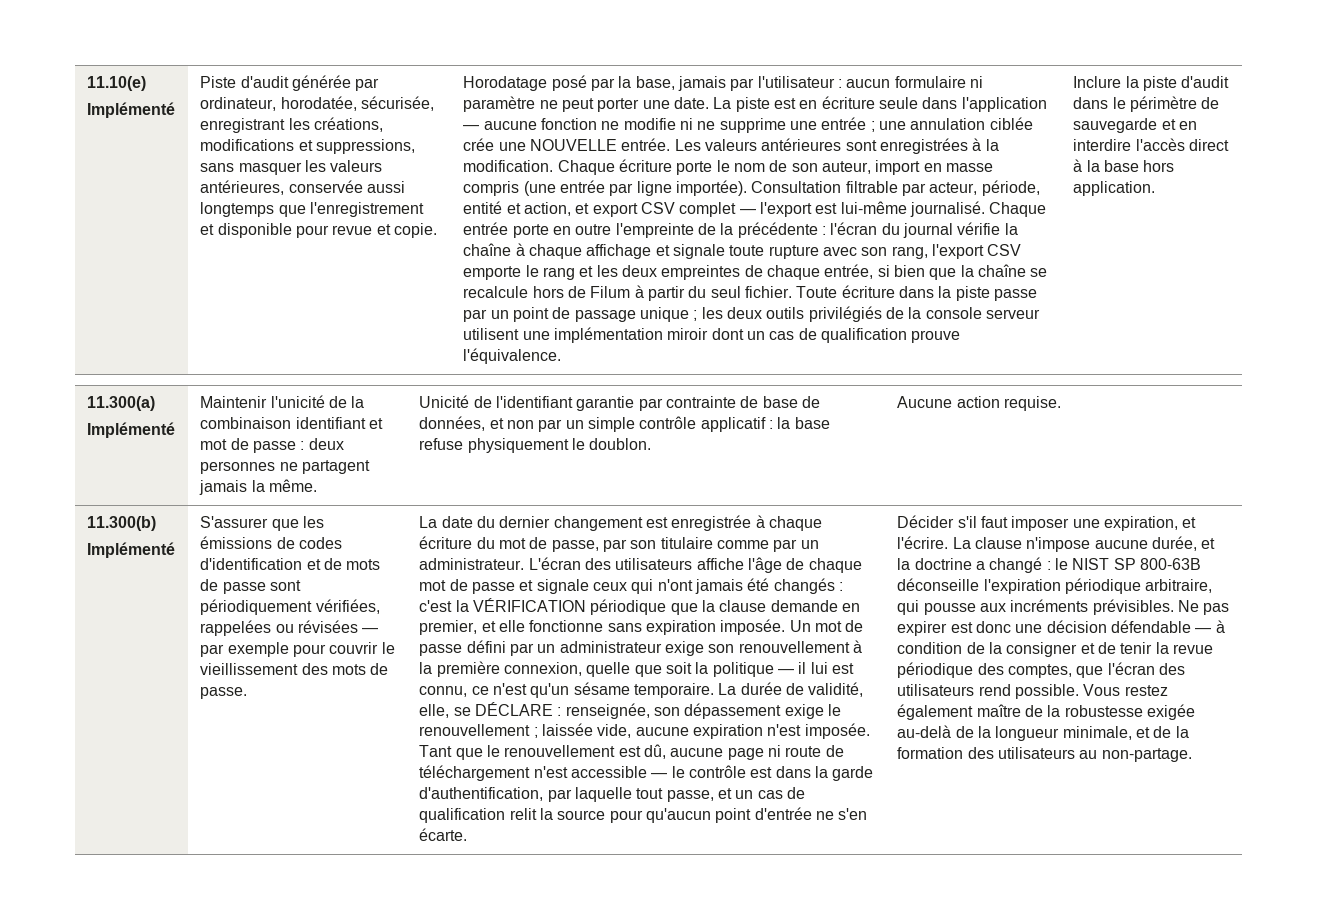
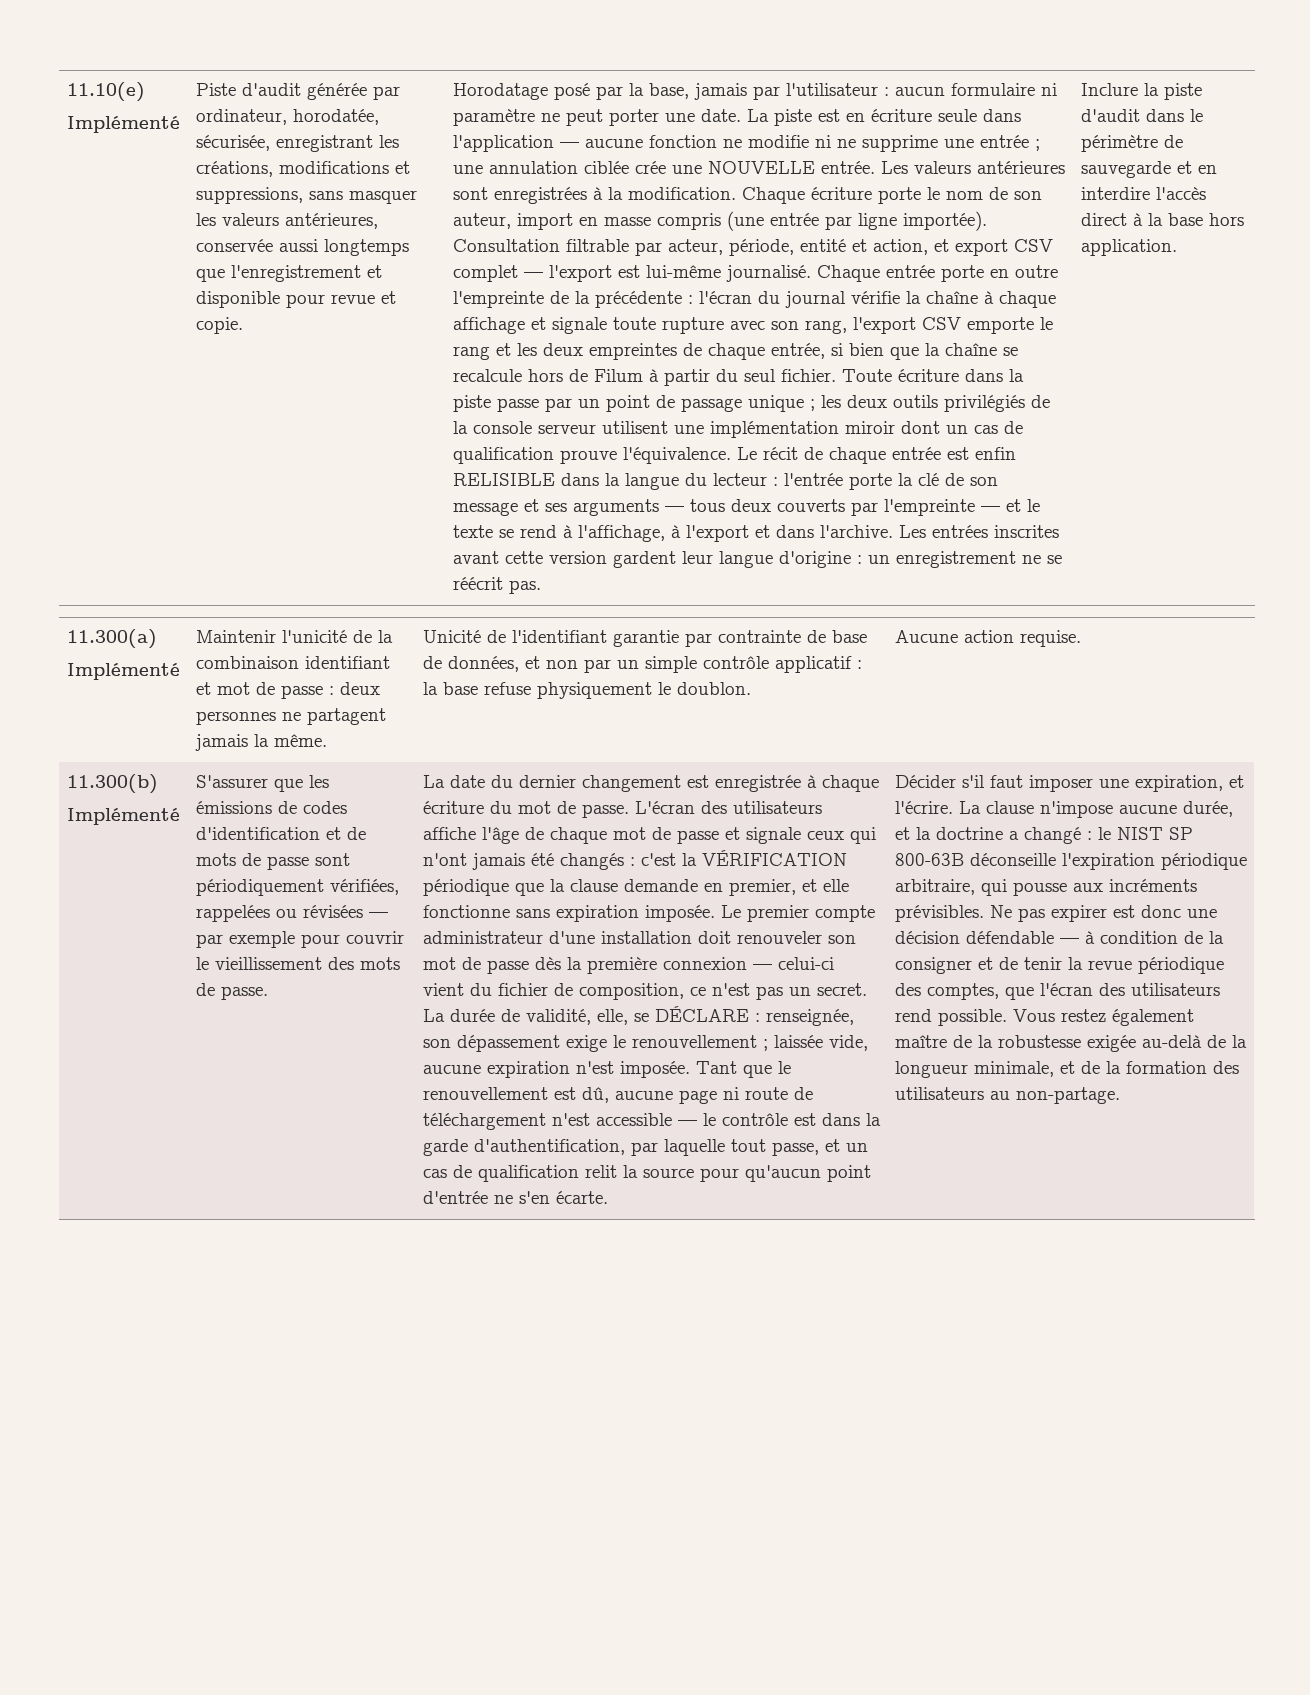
(562, 356) none -> [736,447,1016,464] [452,473,998,490] [452,499,1040,516] [452,525,1059,542] [452,551,1062,568] [452,577,541,594] Le récit de chaque entrée est enfin RELISIBLE dans la langue du lecteur : l'entrée porte la clé de son message et ses arguments — tous deux couverts par l'empreinte — et le texte se rend à l'affichage, à l'export et dans l'archive. Les entrées inscrites avant cette version gardent leur langue d'origine : un enregistrement ne se réécrit pas.
[551,537,819,552] [419,558,525,570] passe, par son titulaire comme par un administrateur. -> [581,804,629,818] passe.
[789,620,864,632] [419,640,862,656] [419,661,854,677] [419,682,715,698] Un mot de passe défini par un administrateur exige son renouvellement à la première connexion, quelle que soit la politique — il lui est connu, ce n'est qu'un sésame temporaire. -> [720,905,875,922] [422,931,856,944] [422,957,834,974] [422,983,867,1000] Le premier compte administrateur d'une installation doit renouveler son mot de passe dès la première connexion — celui-ci vient du fichier de composition, ce n'est pas un secret.

